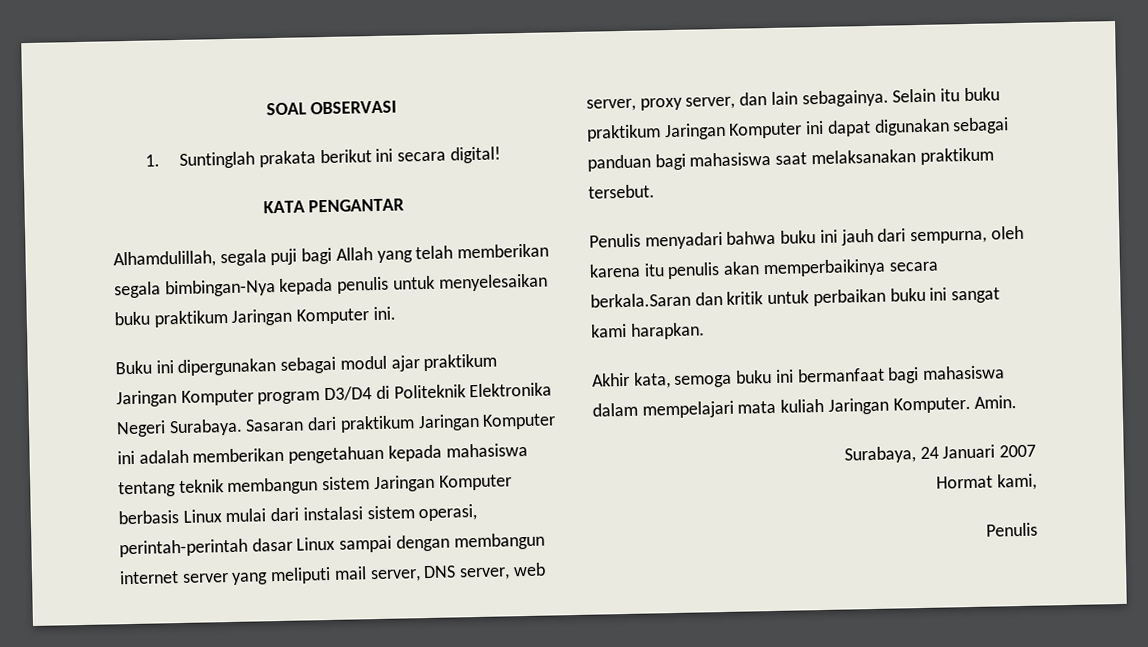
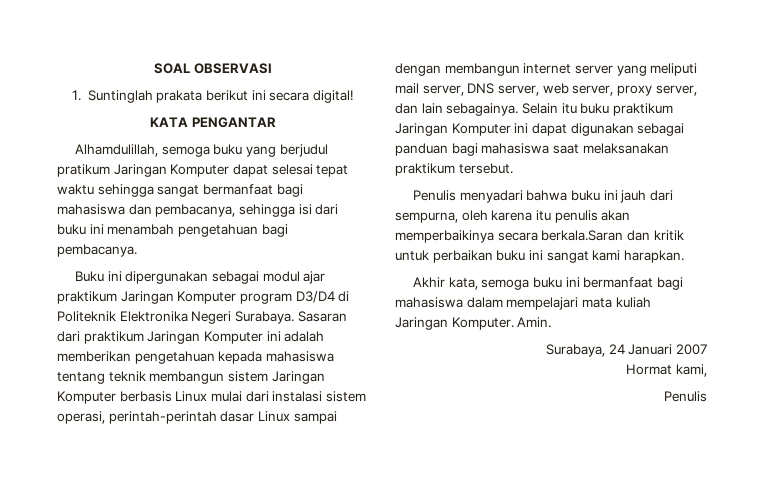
[219,243,550,267] [114,273,548,299] [114,306,396,328] segala puji bagi Allah yang telah memberikan segala bimbingan-Nya kepada penulis untuk menyelesaikan buku praktikum Jaringan Komputer ini. -> [161,144,328,157] [57,164,349,177] [57,184,303,197] [57,204,339,217] [57,224,288,237] [57,244,137,257] semoga buku yang berjudul pratikum Jaringan Komputer dapat selesai tepat waktu sehingga sangat bermanfaat bagi mahasiswa dan pembacanya, sehingga isi dari buku ini menambah pengetahuan bagi pembacanya.

